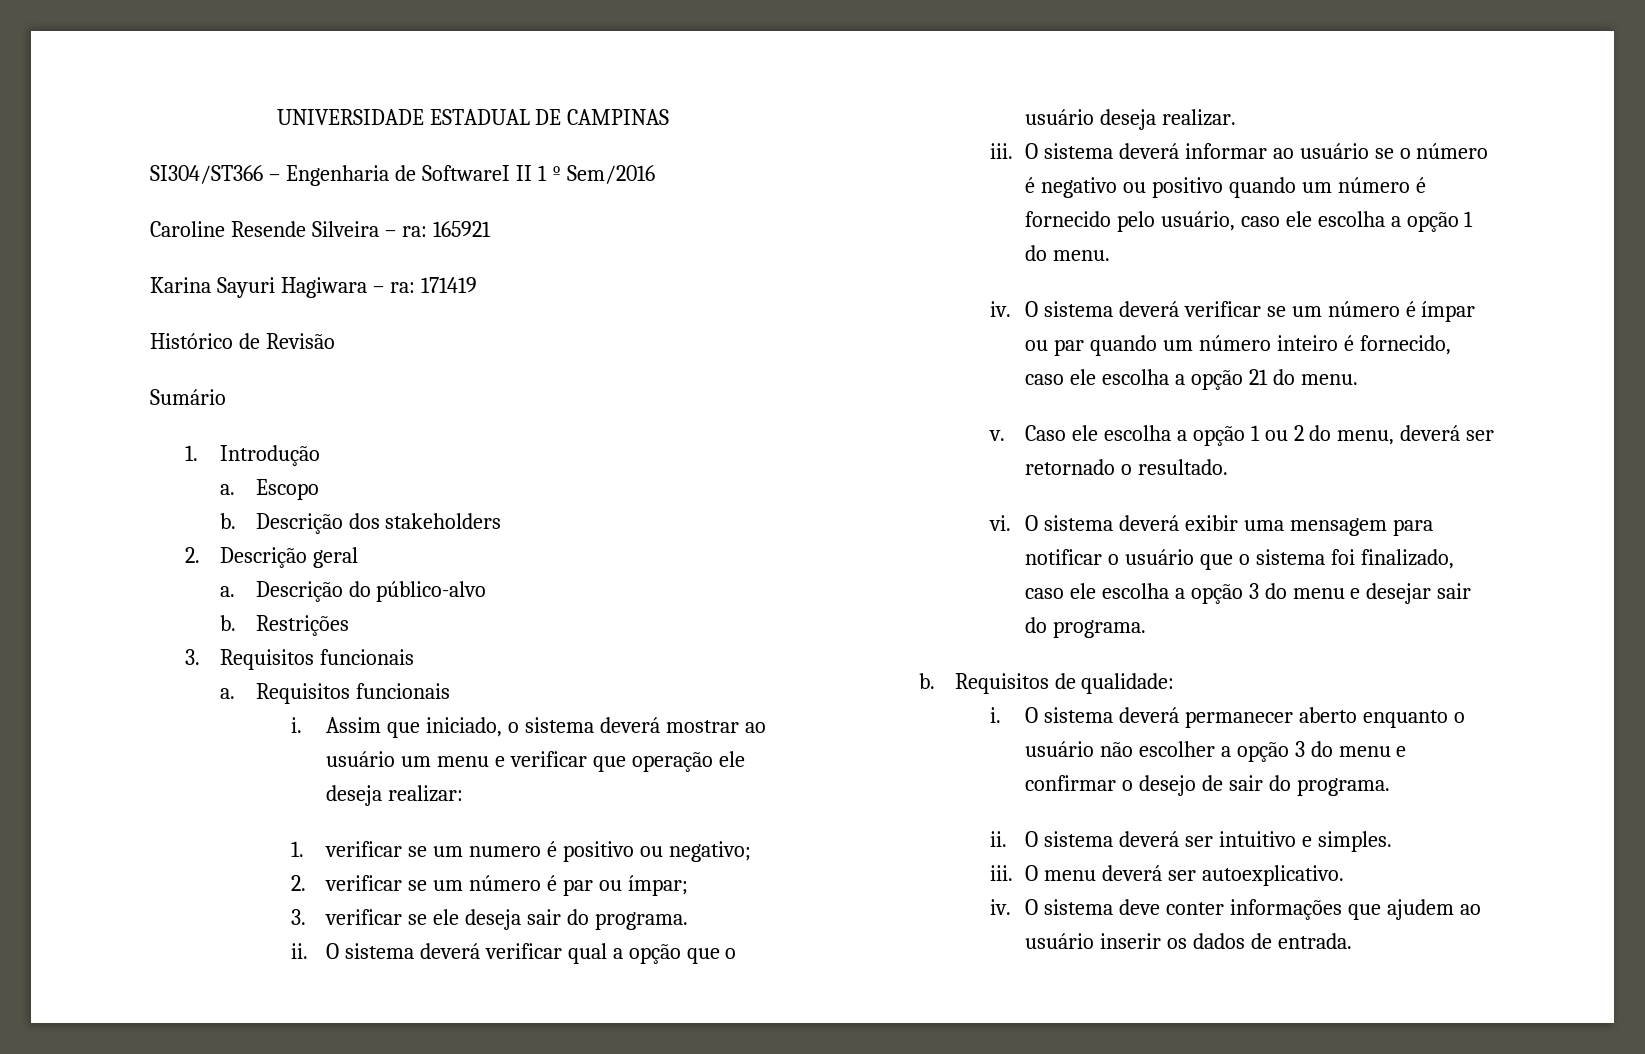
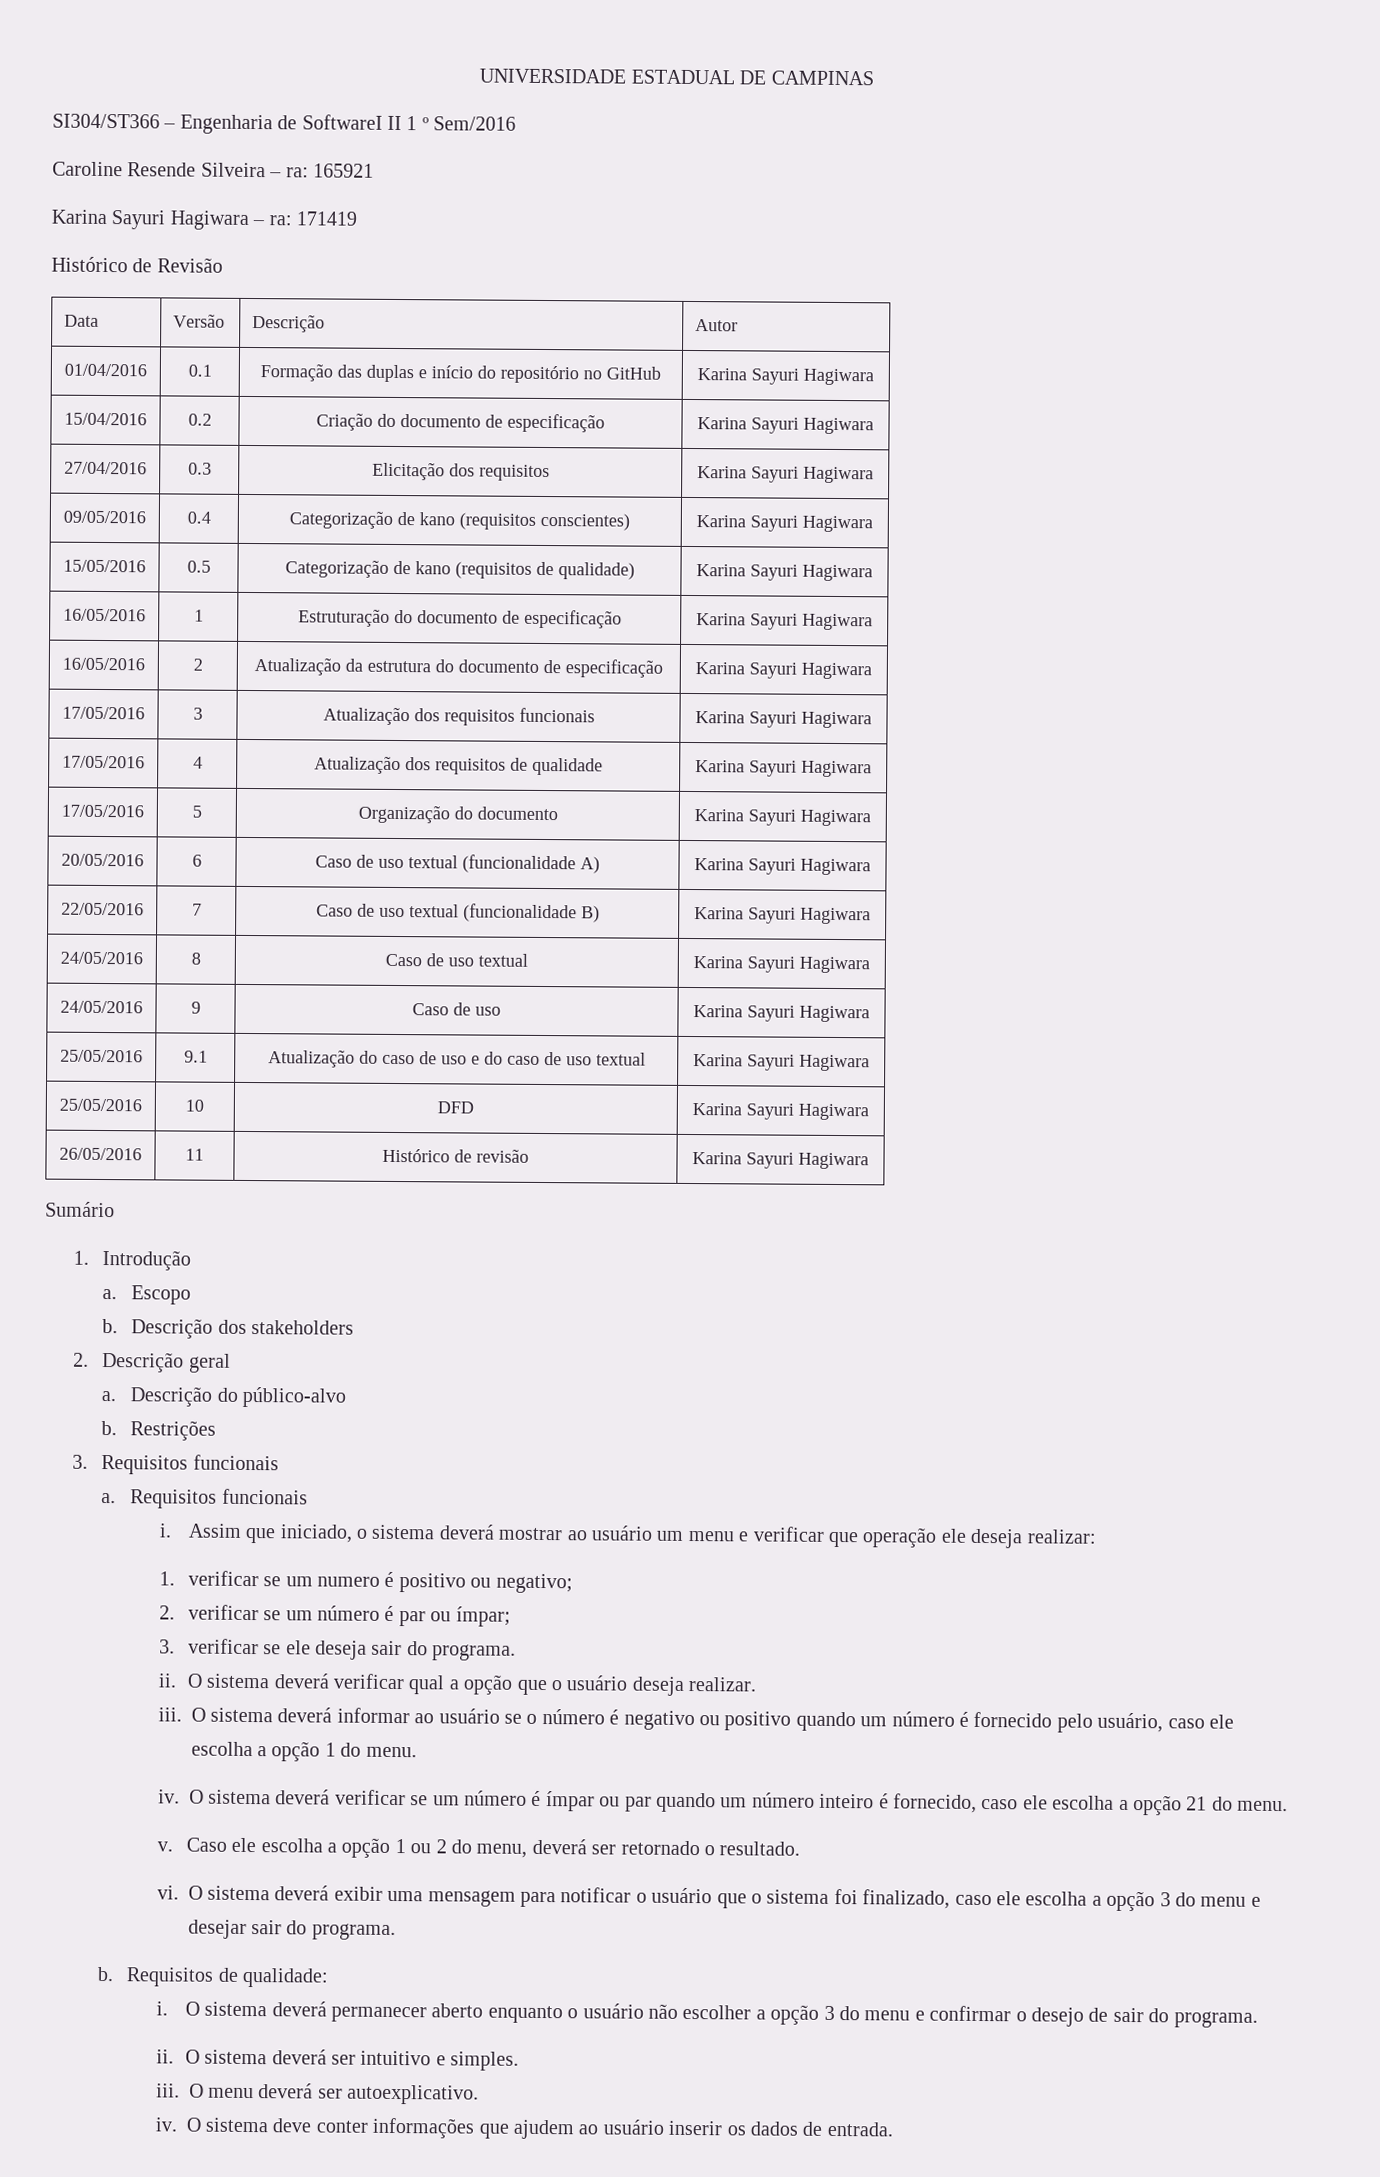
(335, 341) none -> [64,314,100,327] [173,314,226,328] [252,315,326,333] [695,319,739,332] [64,363,147,377] [187,364,212,377] [260,364,661,384] [697,368,874,386] [64,412,147,426] [187,413,212,426] [316,413,605,433] [697,417,874,435] [64,461,147,475] [187,462,212,475] [371,462,550,482] [697,466,874,484] [63,510,146,524] [186,511,211,524] [289,511,630,531] [696,515,873,533] [63,559,146,573] [186,560,211,573] [284,560,635,580] [696,564,873,582] [63,608,146,622] [193,609,204,622] [297,609,622,629] [696,613,873,631] [62,657,145,671] [192,658,203,671] [254,658,663,678] [695,662,872,680] [62,706,145,720] [192,707,203,720] [322,707,595,726] [695,711,872,729] [62,755,145,769] [192,756,203,769] [314,756,603,776] [695,760,872,778] [61,804,144,818] [191,805,202,818] [357,805,558,824] [694,809,871,827] [61,853,144,867] [191,854,202,867] [315,854,600,874] [694,858,871,876] [61,902,144,916] [191,903,202,916] [315,903,600,923] [694,907,871,925] [60,951,143,965] [190,952,201,965] [385,953,528,967] [693,956,870,974] [60,1000,143,1014] [190,1001,201,1014] [412,1002,502,1016] [693,1005,870,1023] [60,1049,143,1063] [183,1050,208,1063] [267,1050,646,1068] [693,1054,870,1072] [59,1098,142,1112] [185,1099,204,1112] [437,1101,475,1114] [692,1103,869,1121] [59,1147,142,1161] [185,1148,204,1161] [382,1148,529,1163] [692,1152,869,1170] // Data | Versão | Descrição | Autor // 01/04/2016 | 0.1 | Formação das duplas e início do repositório no GitHub | Karina Sayuri Hagiwara // 15/04/2016 | 0.2 | Criação do documento de especificação | Karina Sayuri Hagiwara // 27/04/2016 | 0.3 | Elicitação dos requisitos | Karina Sayuri Hagiwara // 09/05/2016 | 0.4 | Categorização de kano (requisitos conscientes) | Karina Sayuri Hagiwara // 15/05/2016 | 0.5 | Categorização de kano (requisitos de qualidade) | Karina Sayuri Hagiwara // 16/05/2016 | 1 | Estruturação do documento de especificação | Karina Sayuri Hagiwara // 16/05/2016 | 2 | Atualização da estrutura do documento de especificação | Karina Sayuri Hagiwara // 17/05/2016 | 3 | Atualização dos requisitos funcionais | Karina Sayuri Hagiwara // 17/05/2016 | 4 | Atualização dos requisitos de qualidade | Karina Sayuri Hagiwara // 17/05/2016 | 5 | Organização do documento | Karina Sayuri Hagiwara // 20/05/2016 | 6 | Caso de uso textual (funcionalidade A) | Karina Sayuri Hagiwara // 22/05/2016 | 7 | Caso de uso textual (funcionalidade B) | Karina Sayuri Hagiwara // 24/05/2016 | 8 | Caso de uso textual | Karina Sayuri Hagiwara // 24/05/2016 | 9 | Caso de uso | Karina Sayuri Hagiwara // 25/05/2016 | 9.1 | Atualização do caso de uso e do caso de uso textual | Karina Sayuri Hagiwara // 25/05/2016 | 10 | DFD | Karina Sayuri Hagiwara // 26/05/2016 | 11 | Histórico de revisão | Karina Sayuri Hagiwara

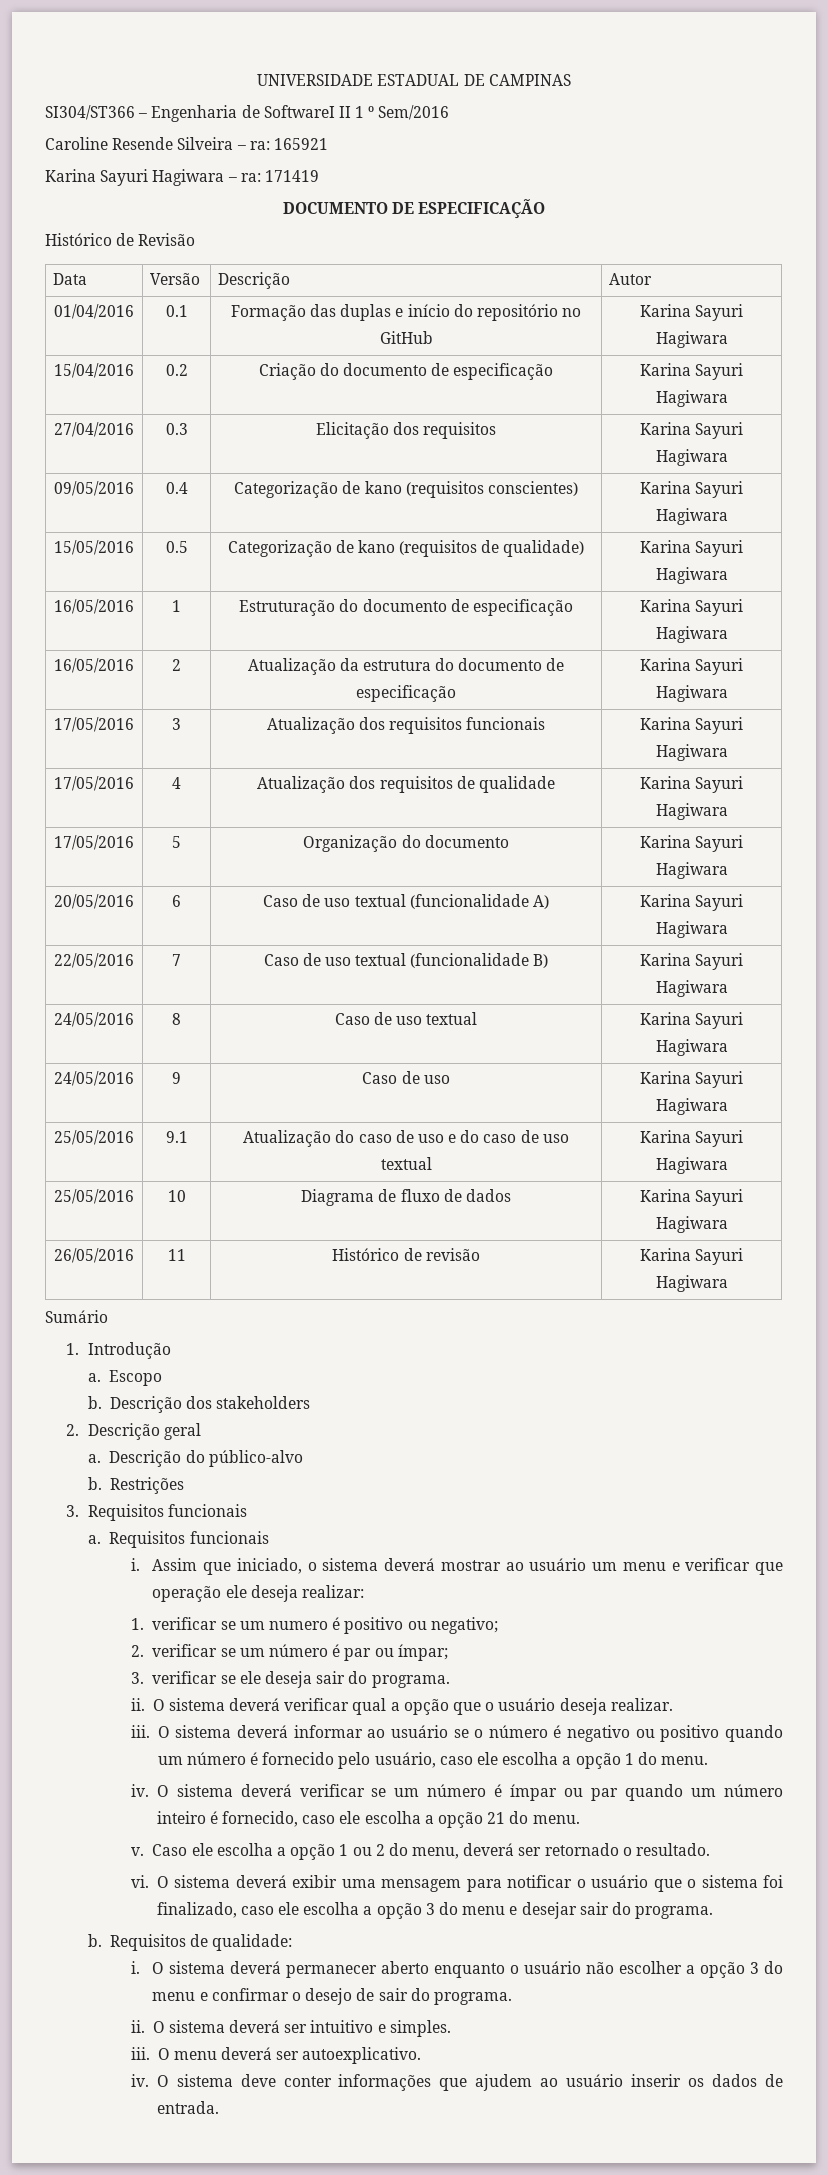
(357, 218) none -> [282,199,546,219] // DOCUMENTO DE ESPECIFICAÇÃO
[437,1101,475,1114] DFD -> [301,1189,511,1206] Diagrama de fluxo de dados

